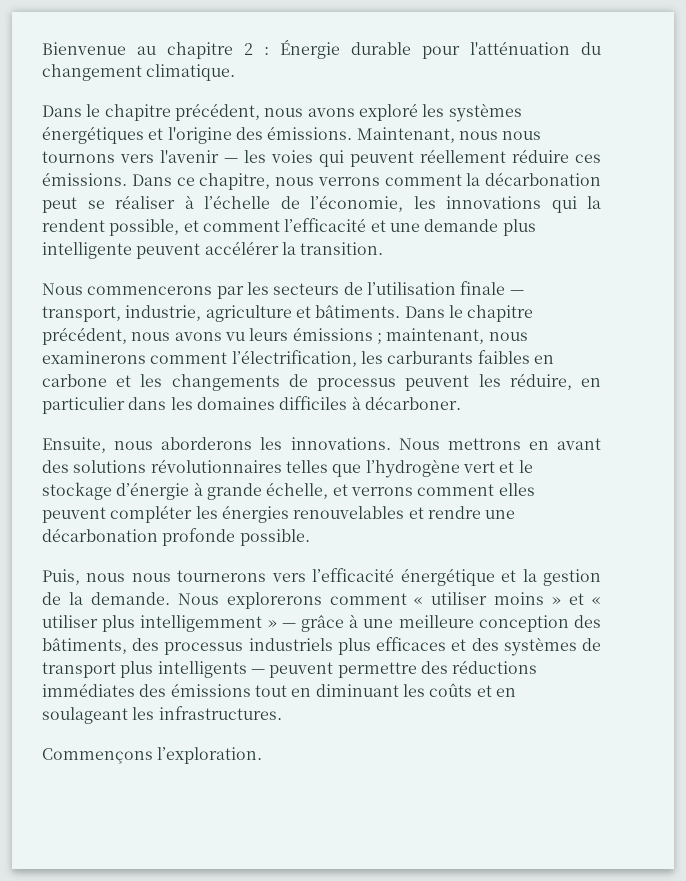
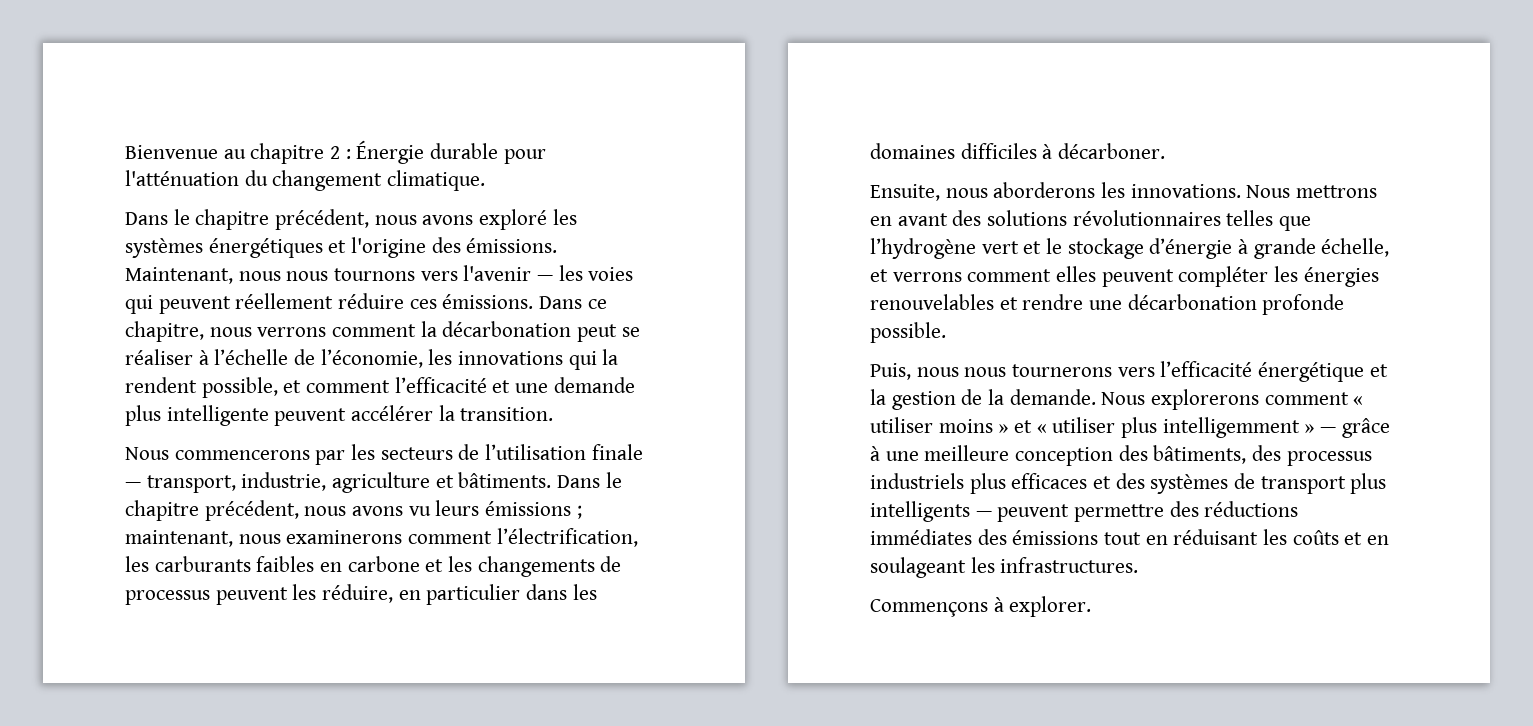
[315,684,399,697] diminuant -> [1173,529,1259,545] réduisant
[157,747,263,764] l’exploration. -> [993,596,1092,617] à explorer.

